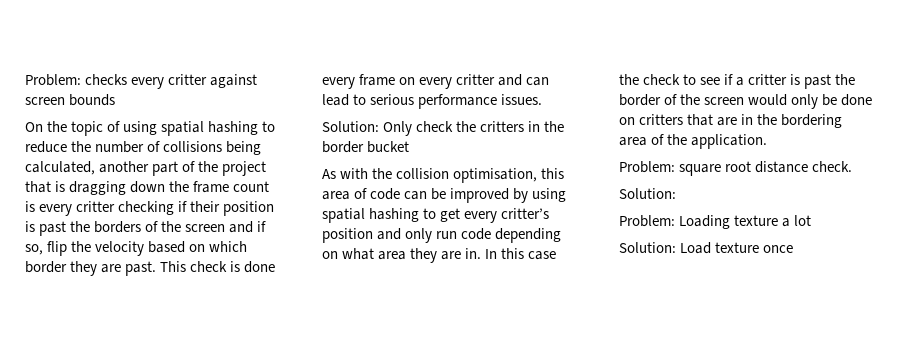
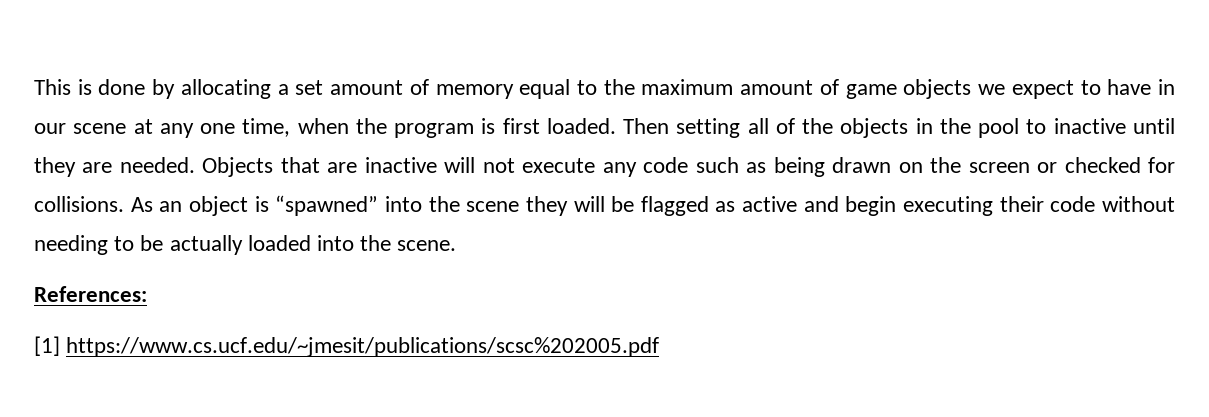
[25,74,258,89] [25,94,116,106] [25,121,276,136] [25,141,262,155] [25,161,267,176] [25,181,270,195] [25,201,275,216] [25,221,267,236] [25,241,248,256] [25,261,276,276] [322,74,550,89] [322,94,543,109] [322,121,565,136] [322,141,410,153] [322,168,565,183] [322,188,567,203] [322,208,550,223] [322,228,562,243] [322,248,557,263] [619,74,856,89] [619,94,873,109] [619,114,843,128] [619,134,768,149] [619,161,853,176] [619,188,676,199] [619,215,812,229] [619,242,794,254] Problem: checks every critter against screen bounds // On the topic of using spatial hashing to reduce the number of collisions being calculated, another part of the project that is dragging down the frame count is every critter checking if their position is past the borders of the screen and if so, flip the velocity based on which border they are past. This check is done every frame on every critter and can lead to serious performance issues. // Solution: Only check the critters in the border bucket // As with the collision optimisation, this area of code can be improved by using spatial hashing to get every critter’s position and only run code depending on what area they are in. In this case the check to see if a critter is past the border of the screen would only be done on critters that are in the bordering area of the application. // Problem: square root distance check. // Solution: // Problem: Loading texture a lot // Solution: Load texture once -> [34,79,1176,99] [34,118,1175,138] [34,157,1175,177] [34,195,1175,216] [34,235,457,255] [34,286,147,302] [34,336,660,357] This is done by allocating a set amount of memory equal to the maximum amount of game objects we expect to have in our scene at any one time, when the program is first loaded. Then setting all of the objects in the pool to inactive until they are needed. Objects that are inactive will not execute any code such as being drawn on the screen or checked for collisions. As an object is “spawned” into the scene they will be flagged as active and begin executing their code without needing to be actually loaded into the scene. // References: // [1] https://www.cs.ucf.edu/~jmesit/publications/scsc%202005.pdf

